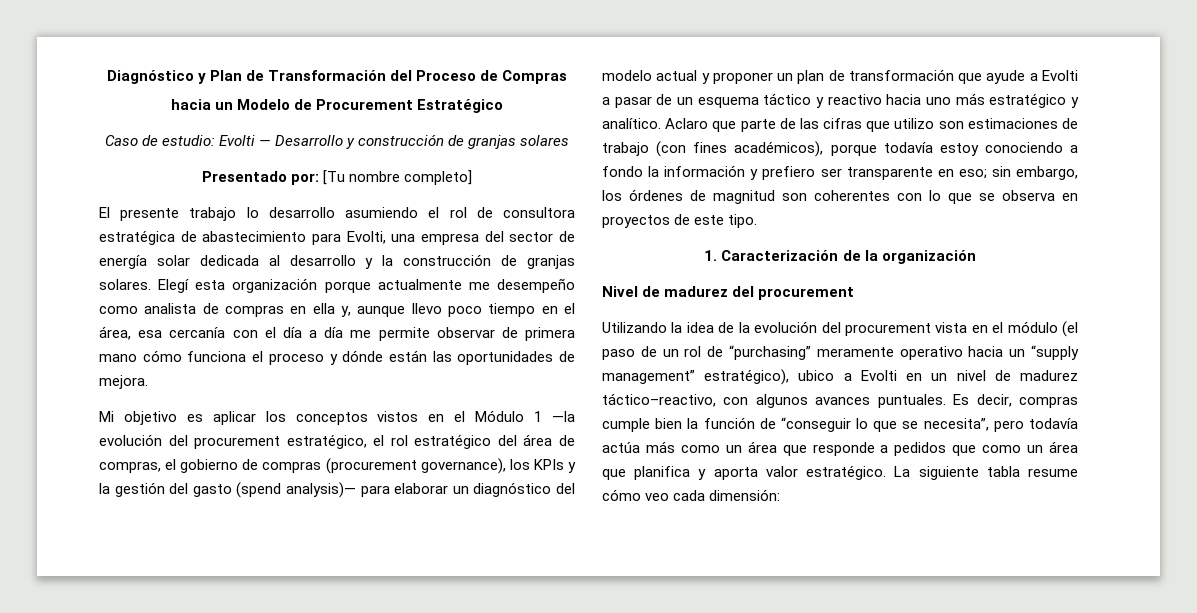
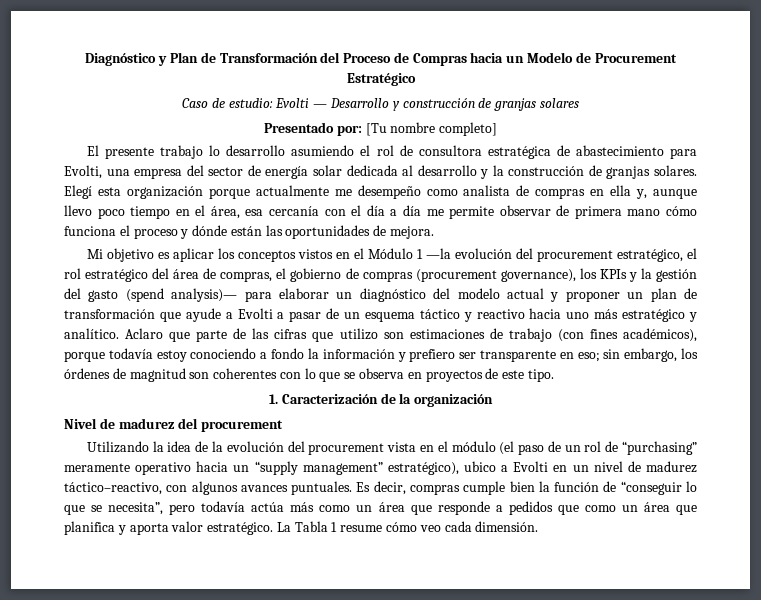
(568, 77) // -> (467, 59) none
[918,466,1020,480] siguiente tabla -> [294,521,338,532] Tabla 1
[709,489,781,501] dimensión: -> [475,521,539,532] dimensión.

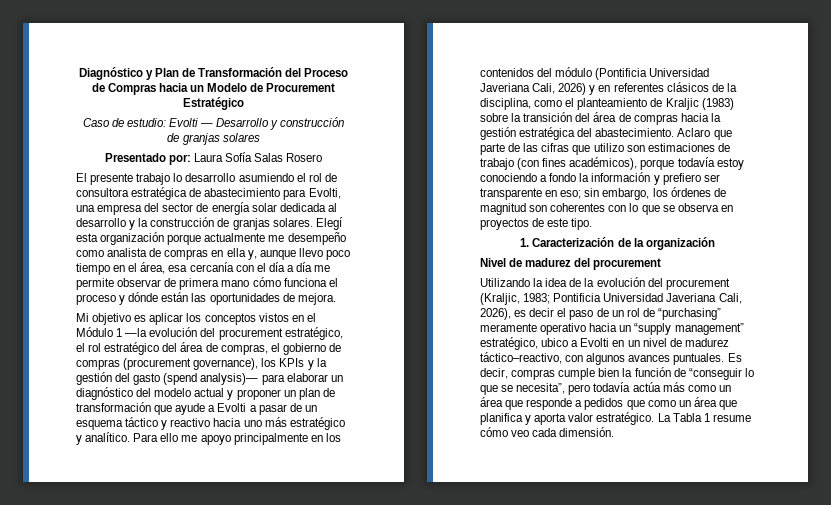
[365,122,498,136] [Tu nombre completo] -> [193,152,323,162] Laura Sofía Salas Rosero
(119, 333) none -> [133,433,341,445] [480,67,710,80] [480,82,737,95] [480,98,734,110] [480,112,721,125] [480,127,675,140] Para ello me apoyo principalmente en los contenidos del módulo (Pontificia Universidad Javeriana Cali, 2026) y en referentes clásicos de la disciplina, como el planteamiento de Kraljic (1983) sobre la transición del área de compras hacia la gestión estratégica del abastecimiento.
[387,441,515,455] vista en el módulo (el -> [480,293,742,305] [480,308,567,320] (Kraljic, 1983; Pontificia Universidad Javeriana Cali, 2026), es decir el
[387,462,459,475] estratégico), -> [480,337,538,350] estratégico,

